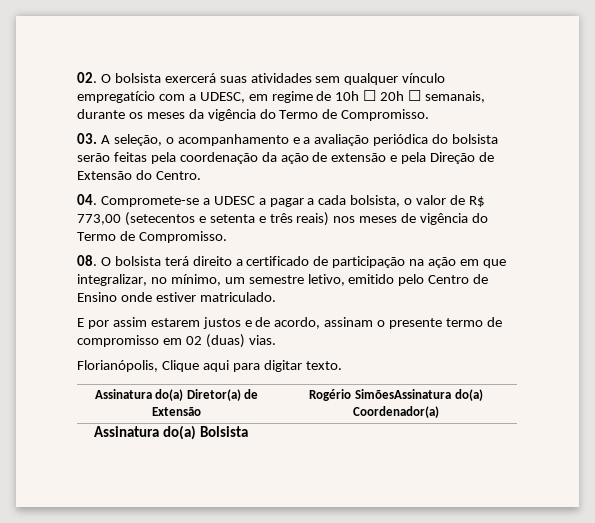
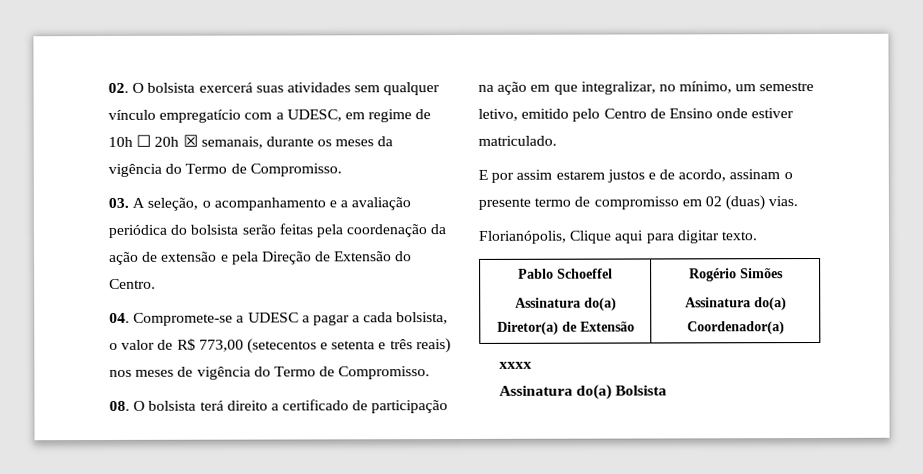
[408,90,422,101] ☐ -> [182,134,198,147] ☒
(342, 365) none -> [518,268,613,279] Pablo Schoeffel //
[355,389,451,399] SimõesAssinatura -> [739,268,784,279] [684,297,751,308] Simões // Assinatura
(439, 412) none -> [498,361,532,369] // xxxx

